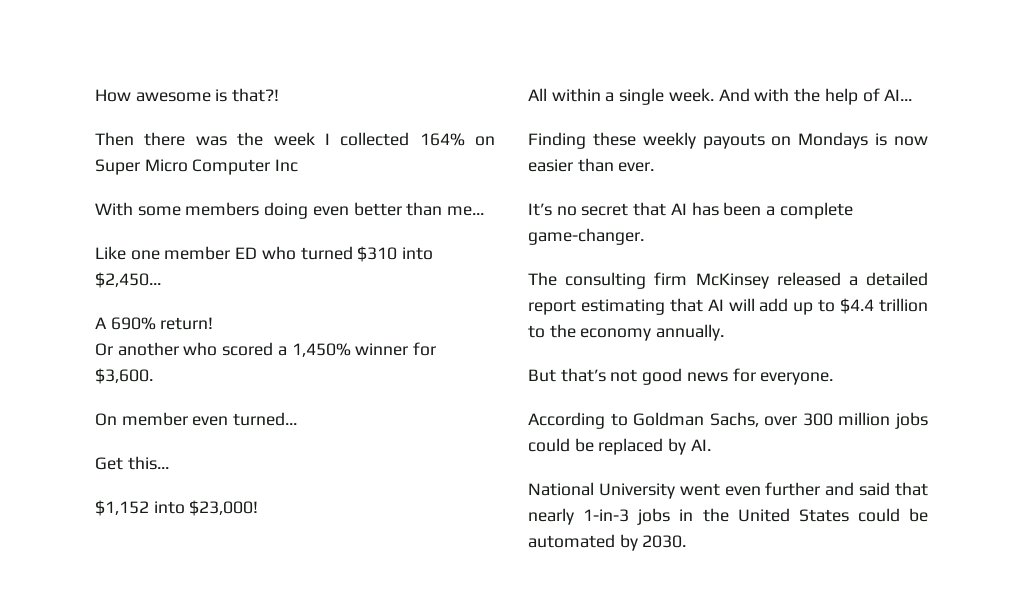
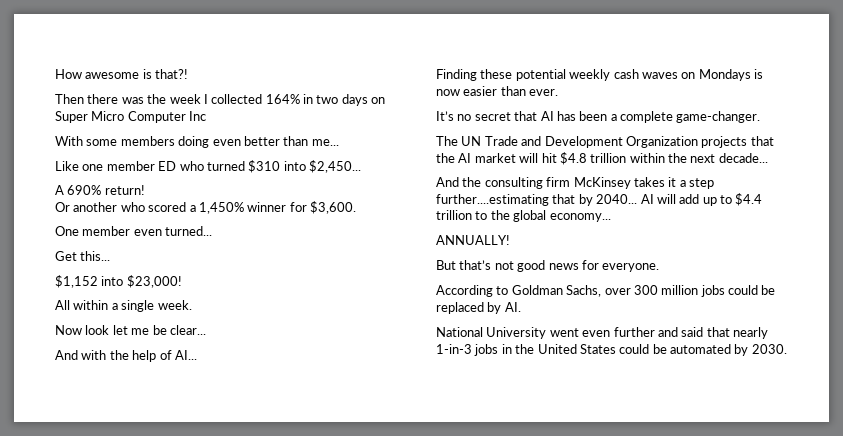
(465, 139) none -> [303,94,368,106] in two days
[95,413,117,426] On -> [55,226,79,236] One
(714, 95) none -> [55,325,206,335] // Now look let me be clear... //
[642,132,765,149] weekly payouts -> [515,69,678,81] potential weekly cash waves
[565,272,929,289] [528,298,703,315] consulting firm McKinsey released a detailed report estimating that -> [461,136,774,148] [436,152,768,165] [436,177,714,189] [436,194,638,206] UN Trade and Development Organization projects that the AI market will hit $4.8 trillion within the next decade... // And the consulting firm McKinsey takes it a step further....estimating that by 2040...
[580,324,725,341] economy annually. -> [513,210,611,222] [436,235,510,245] global economy... // ANNUALLY!

